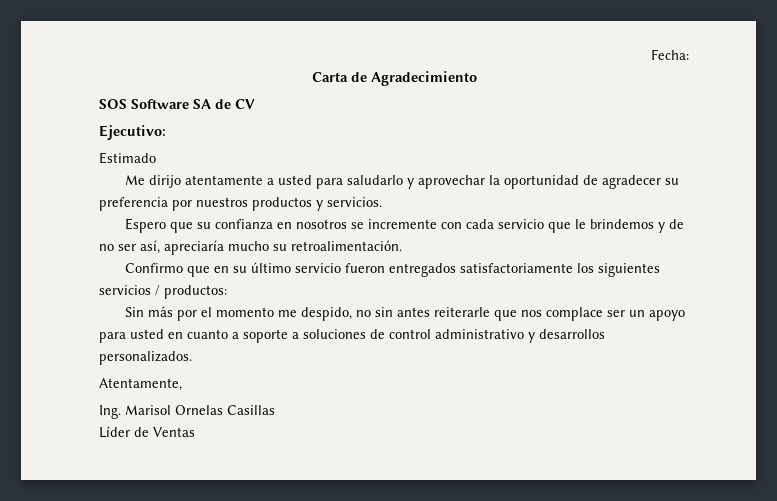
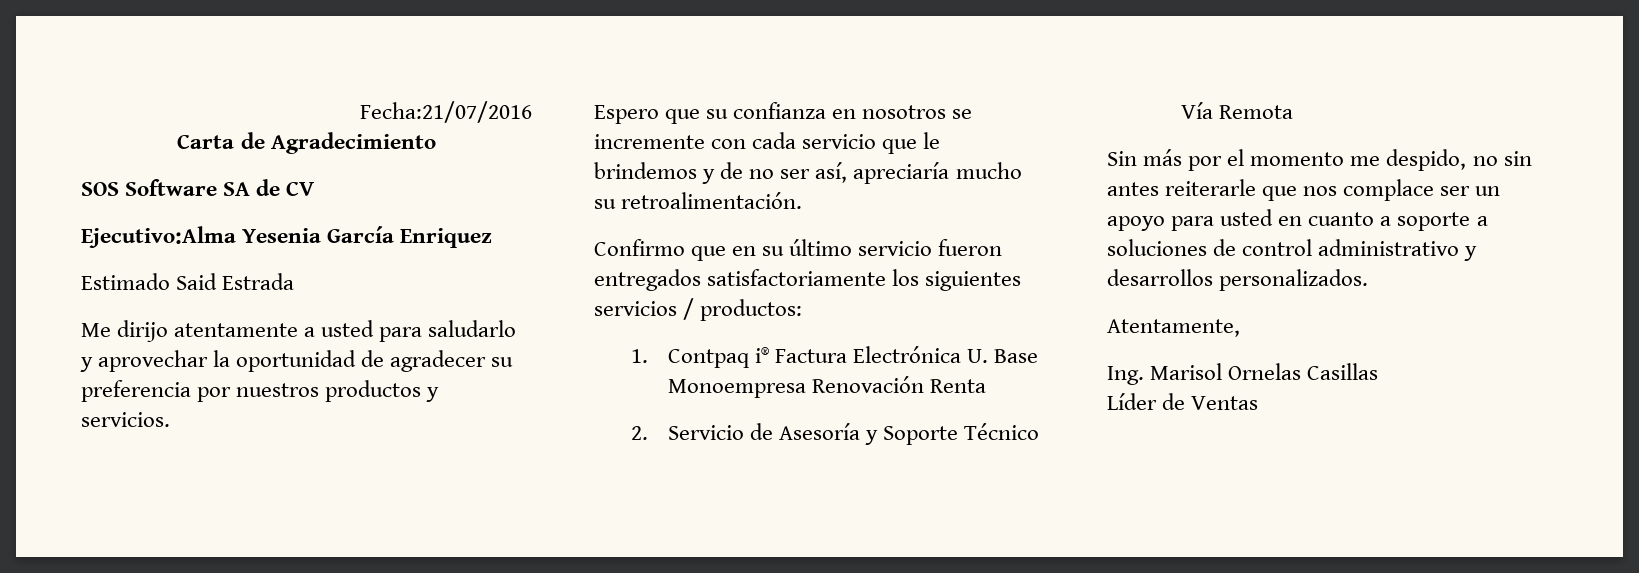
[651,49,689,60] Fecha: -> [360,101,532,123] Fecha:21/07/2016
[99,125,166,140] Ejecutivo: -> [81,226,493,248] Ejecutivo:Alma Yesenia García Enriquez
(156, 158) none -> [176,273,295,290] Said Estrada
(227, 292) none -> [630,346,1039,368] [667,376,986,398] [630,423,1040,445] [1180,102,1293,119] // 1. Contpaq i® Factura Electrónica U. Base Monoempresa Renovación Renta // 2. Servicio de Asesoría y Soporte Técnico Vía Remota

